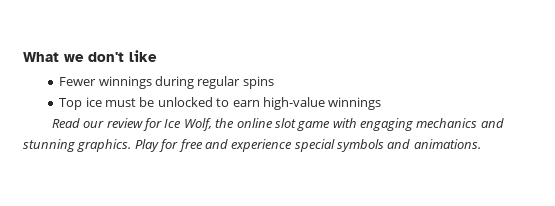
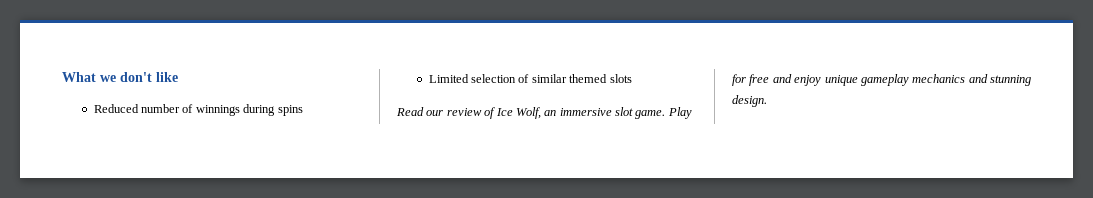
[59,77,97,86] Fewer -> [93,104,194,113] Reduced number of
[197,76,241,89] regular -> (276, 110) none
[59,97,382,110] Top ice must be unlocked to earn high-value winnings -> [428,74,632,83] Limited selection of similar themed slots
[143,118,163,131] for -> [484,107,496,119] of
[215,118,504,131] [23,139,481,152] the online slot game with engaging mechanics and stunning graphics. Play for free and experience special symbols and animations. -> [544,107,692,119] [732,74,1031,86] [732,95,767,107] an immersive slot game. Play for free and enjoy unique gameplay mechanics and stunning design.

